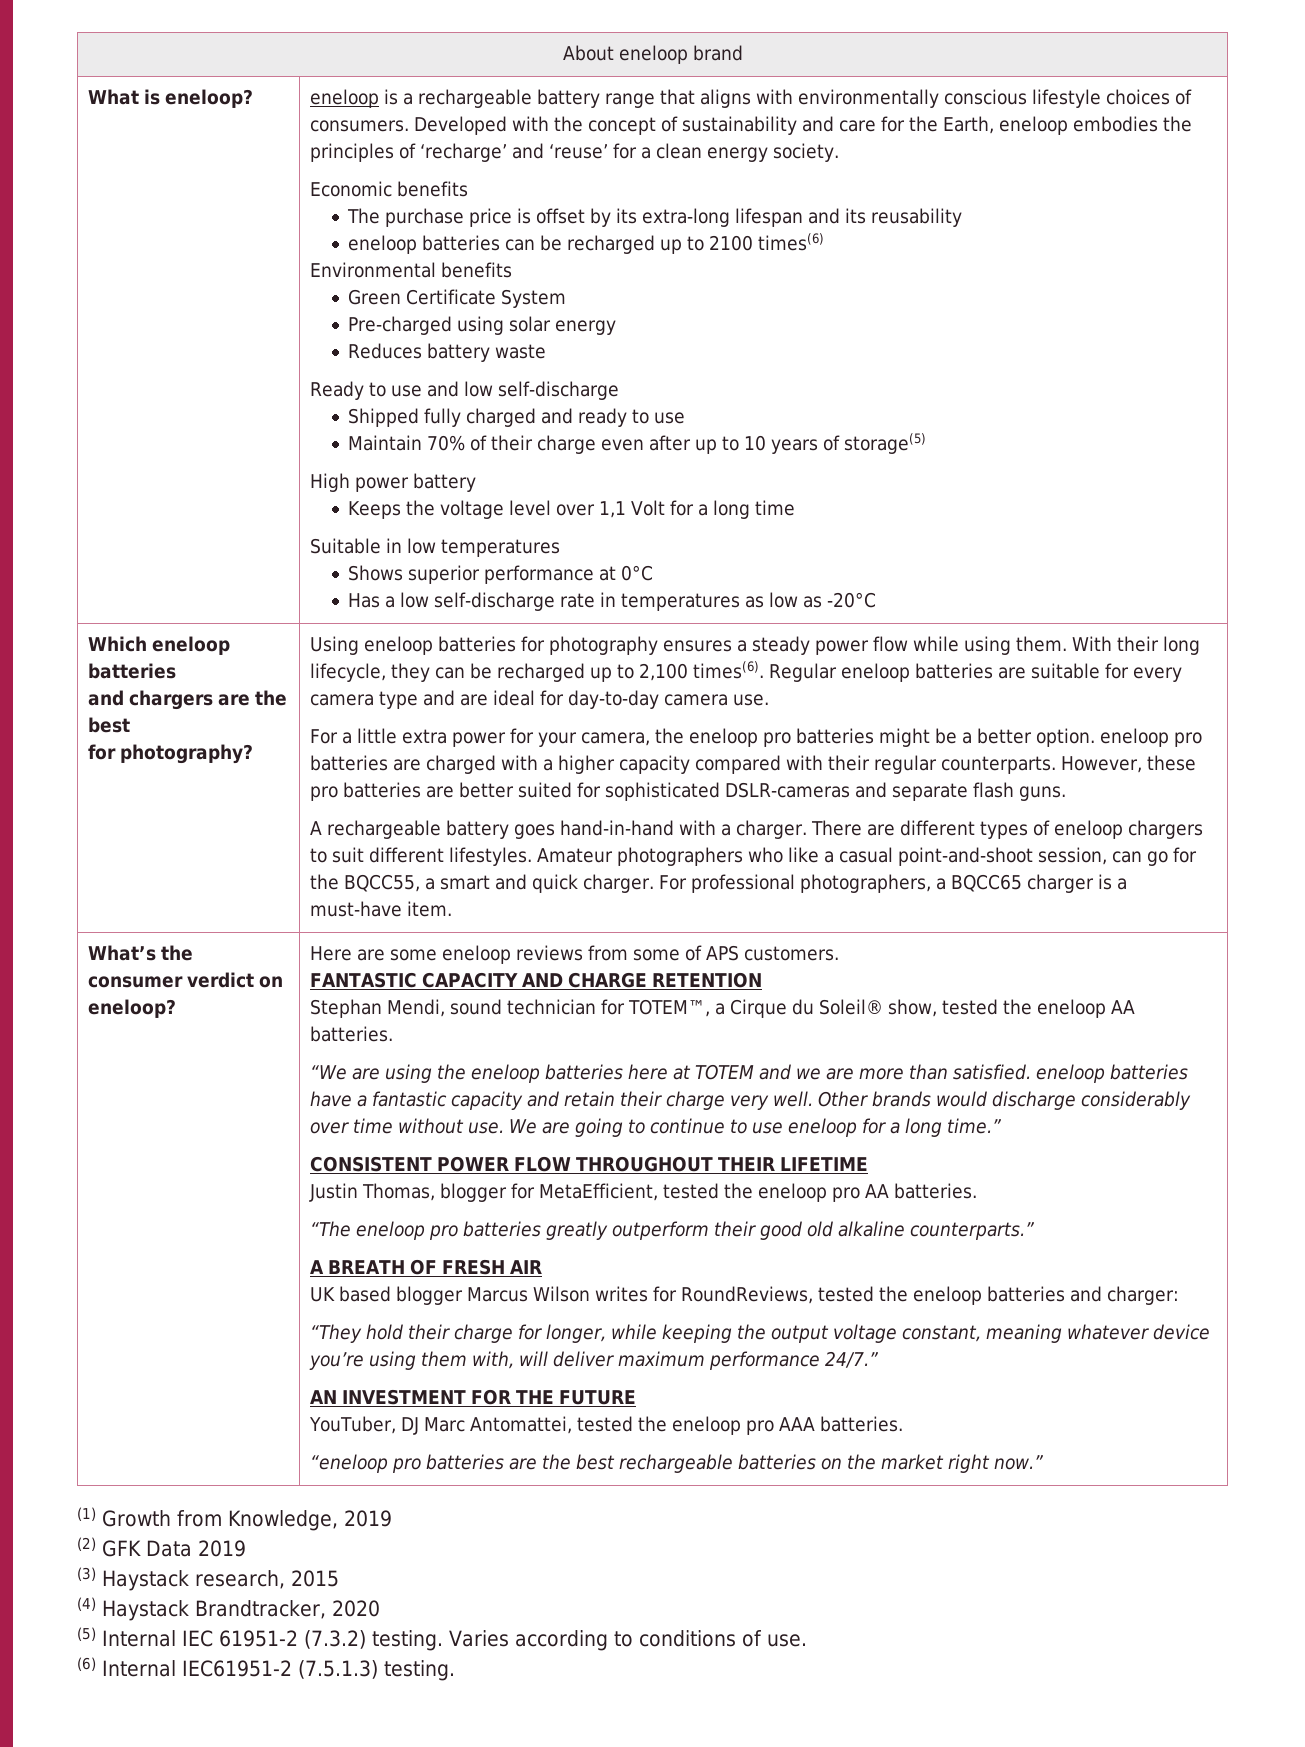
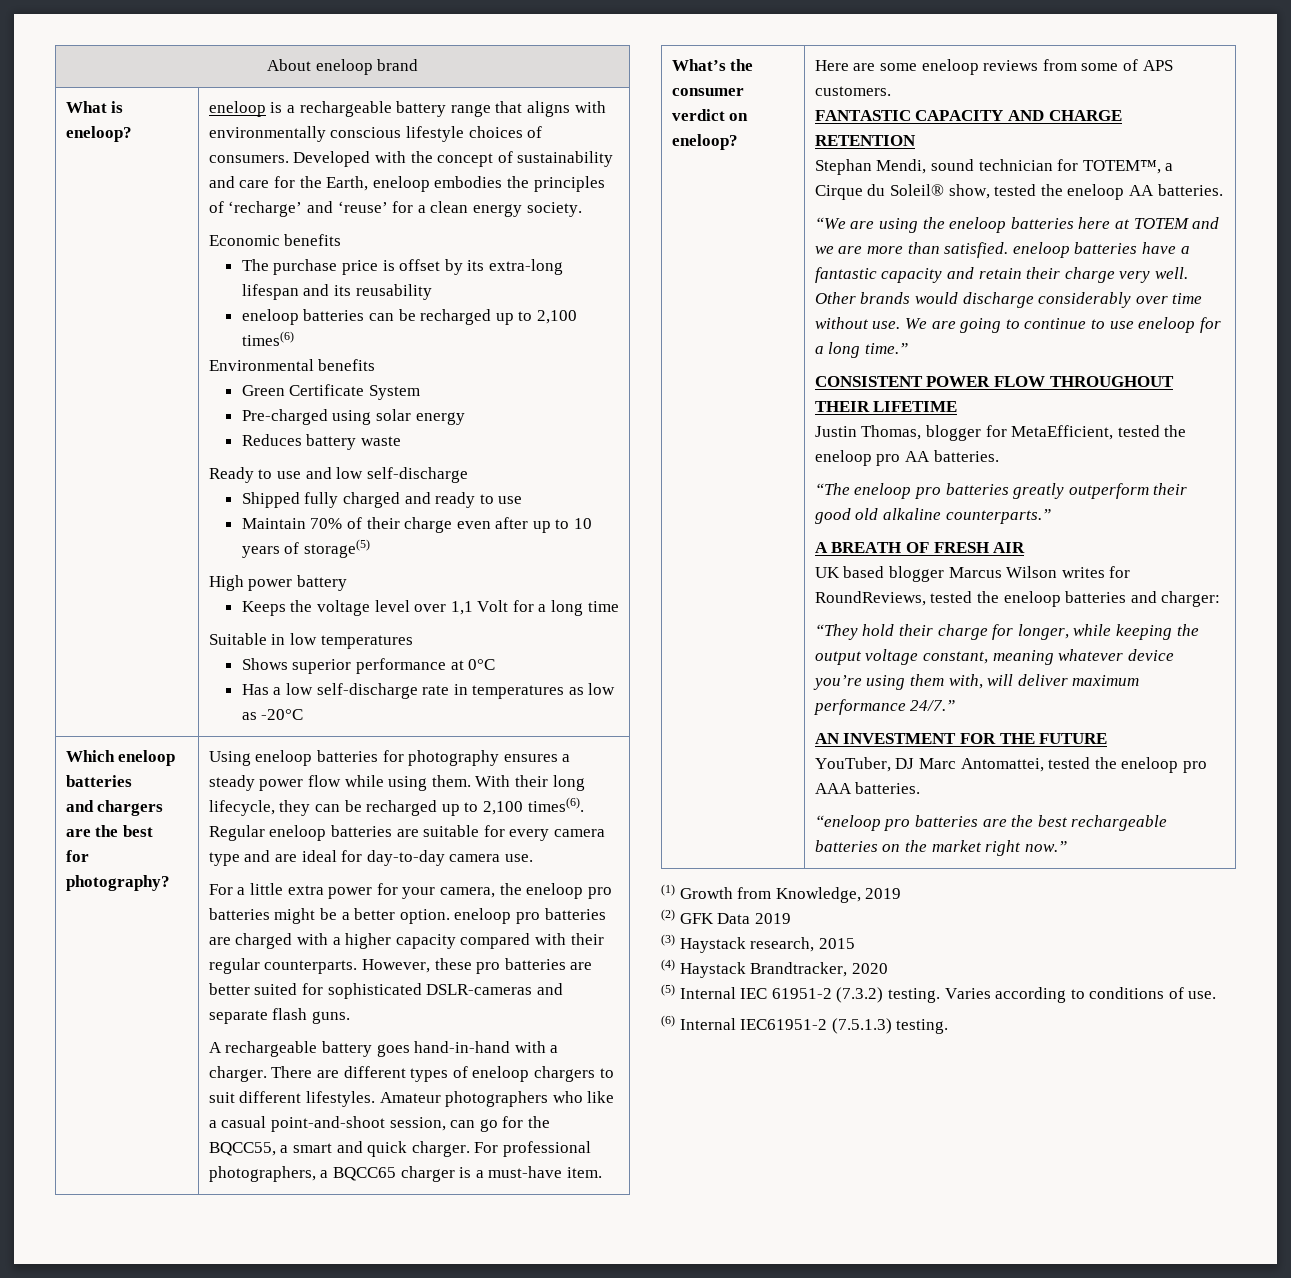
[709,235,754,251] 2100 -> [536,310,577,324] 2,100

